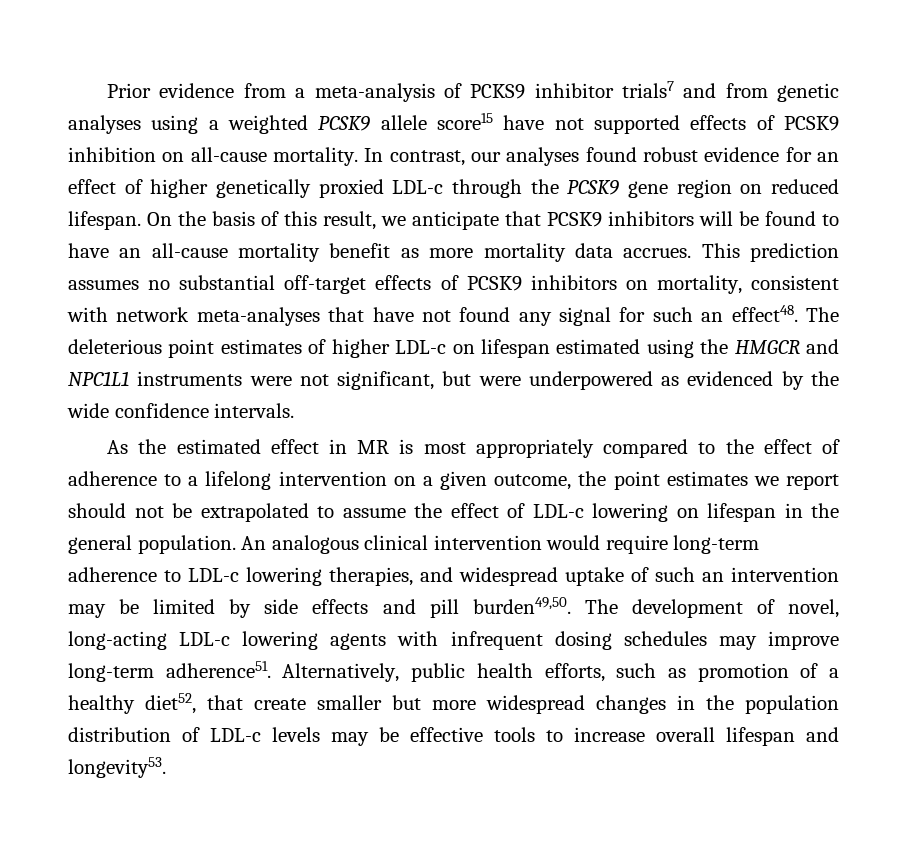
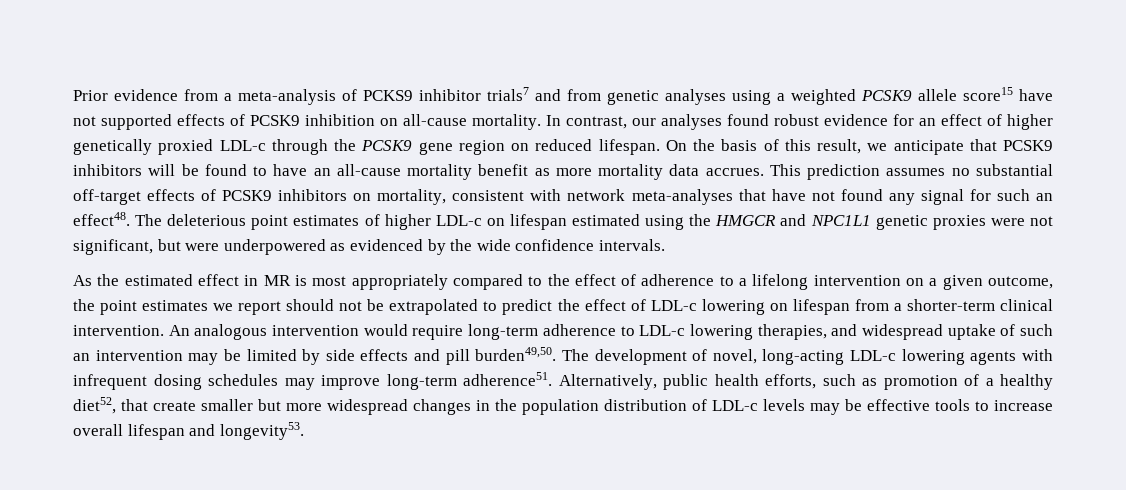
[137,371,243,386] instruments -> [875,215,986,230] genetic proxies
[342,508,406,518] assume -> [502,299,553,315] predict
[784,503,839,518] [68,535,236,554] in the general population. -> [854,299,1053,311] [73,325,164,336] from a shorter-term clinical intervention.
[364,535,429,550] clinical -> (268, 332) none

